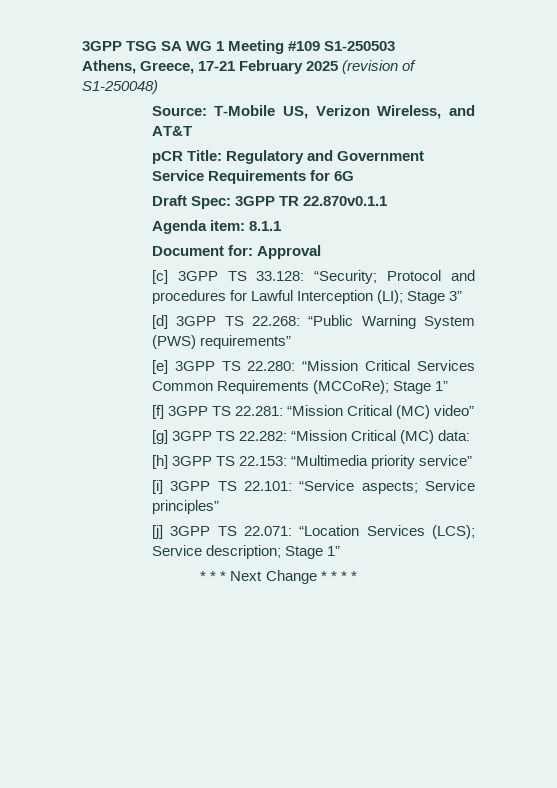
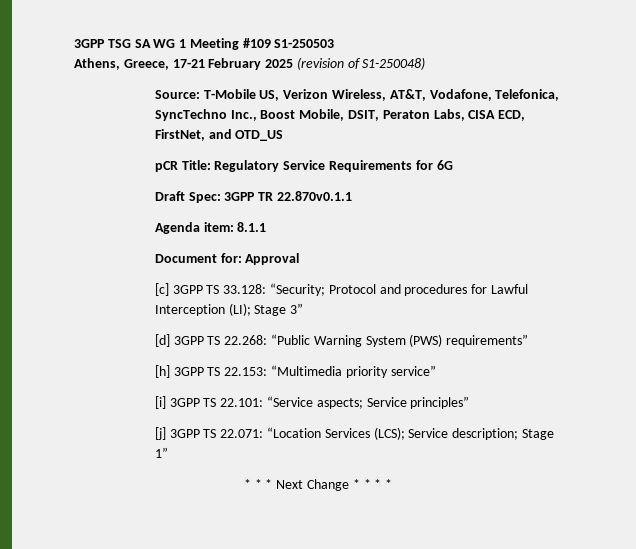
[449,105,475,116] [151,126,192,136] and AT&T -> [389,89,560,101] [154,109,526,121] [154,129,284,141] AT&T, Vodafone, Telefonica, SyncTechno Inc., Boost Mobile, DSIT, Peraton Labs, CISA ECD, FirstNet, and OTD_US
[306,150,424,161] and Government -> (280, 166) none
[151,360,475,374] [151,380,448,394] [151,405,475,419] [151,430,471,444] // [e] 3GPP TS 22.280: “Mission Critical Services Common Requirements (MCCoRe); Stage 1” // [f] 3GPP TS 22.281: “Mission Critical (MC) video” // [g] 3GPP TS 22.282: “Mission Critical (MC) data: -> (529, 340) none

